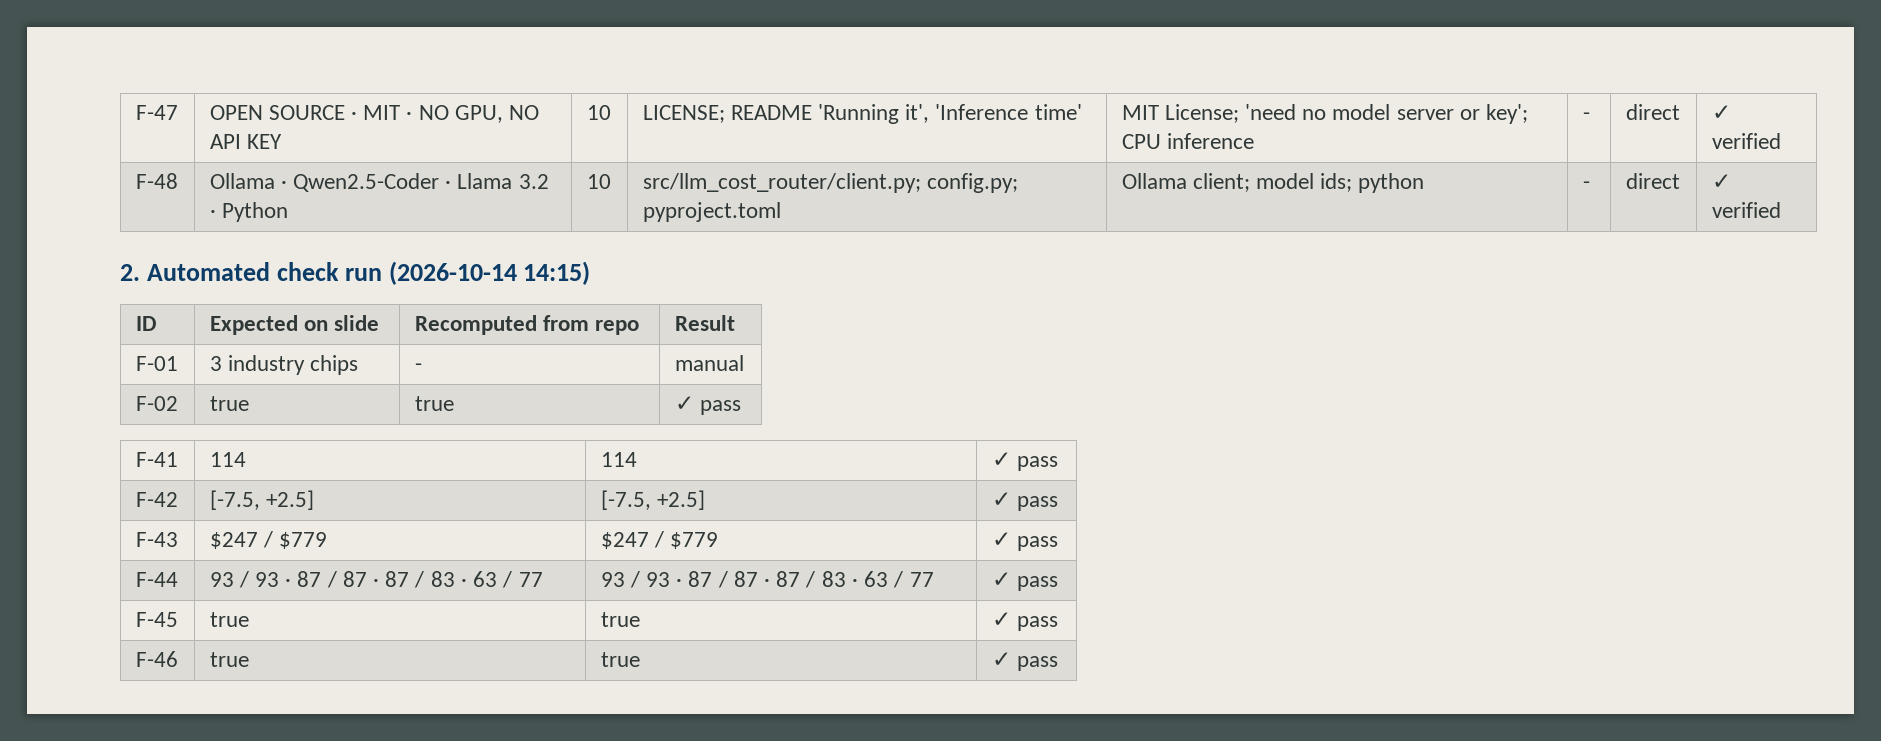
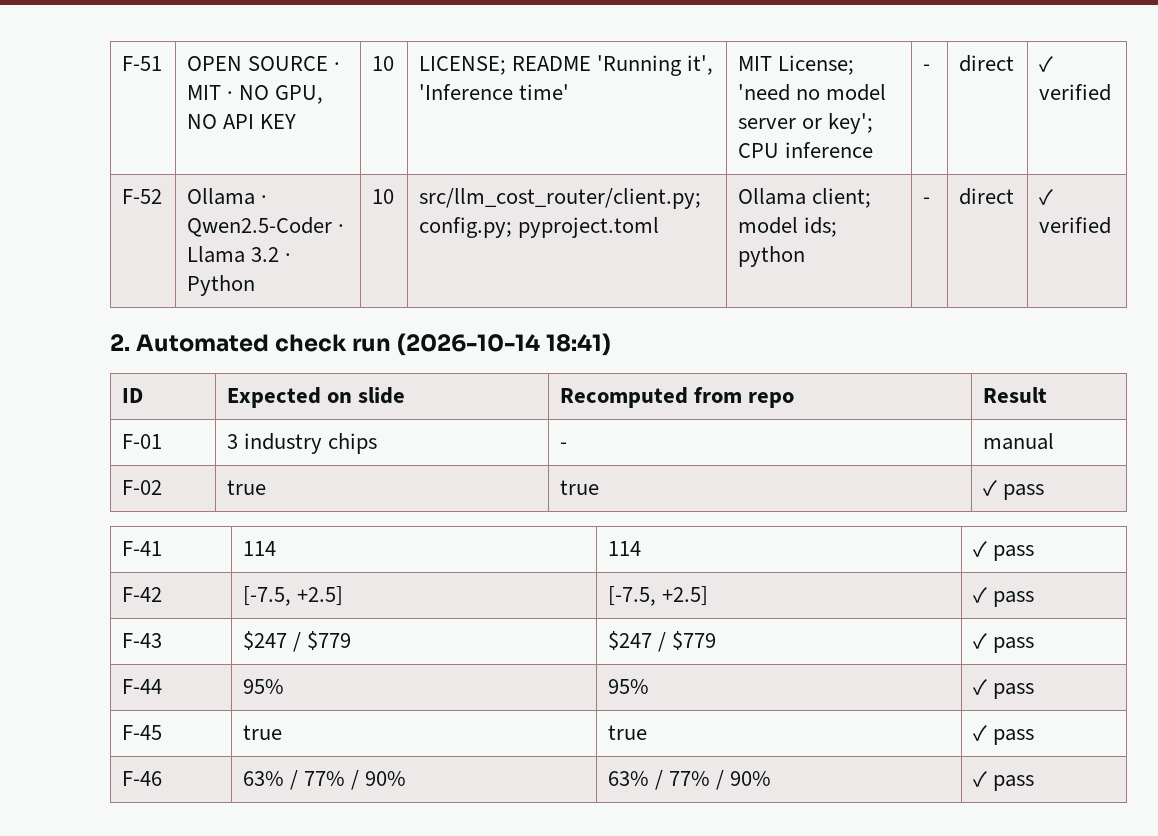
[135,105,178,120] F-47 -> [122,56,163,71] F-51
[135,173,178,189] F-48 -> [122,189,163,204] F-52
[523,261,591,285] 14:15) -> [546,333,612,356] 18:41)
[209,571,543,588] [600,571,934,588] 93 / 93 · 87 / 87 · 87 / 83 · 63 / 77 | 93 / 93 · 87 / 87 · 87 / 83 · 63 / 77 -> [243,679,285,694] [608,679,650,694] 95% | 95%
[209,652,249,667] [600,652,640,667] true | true -> [243,770,407,790] [608,770,772,790] 63% / 77% / 90% | 63% / 77% / 90%

